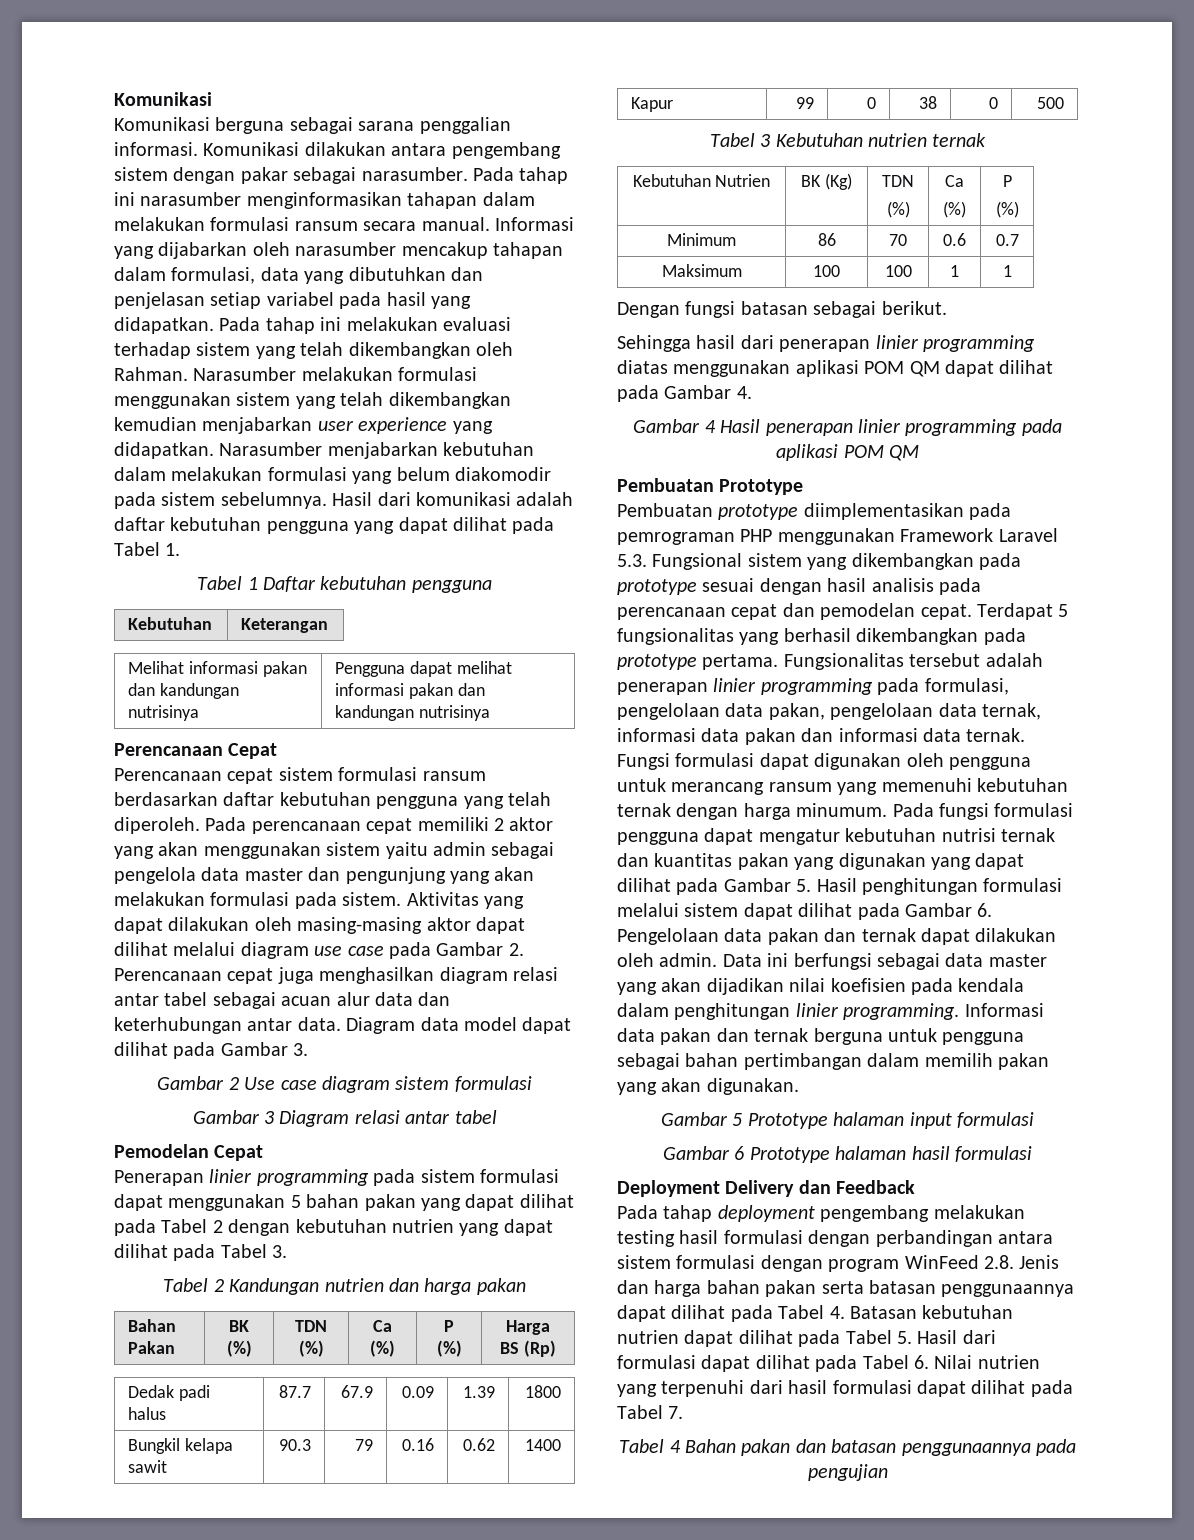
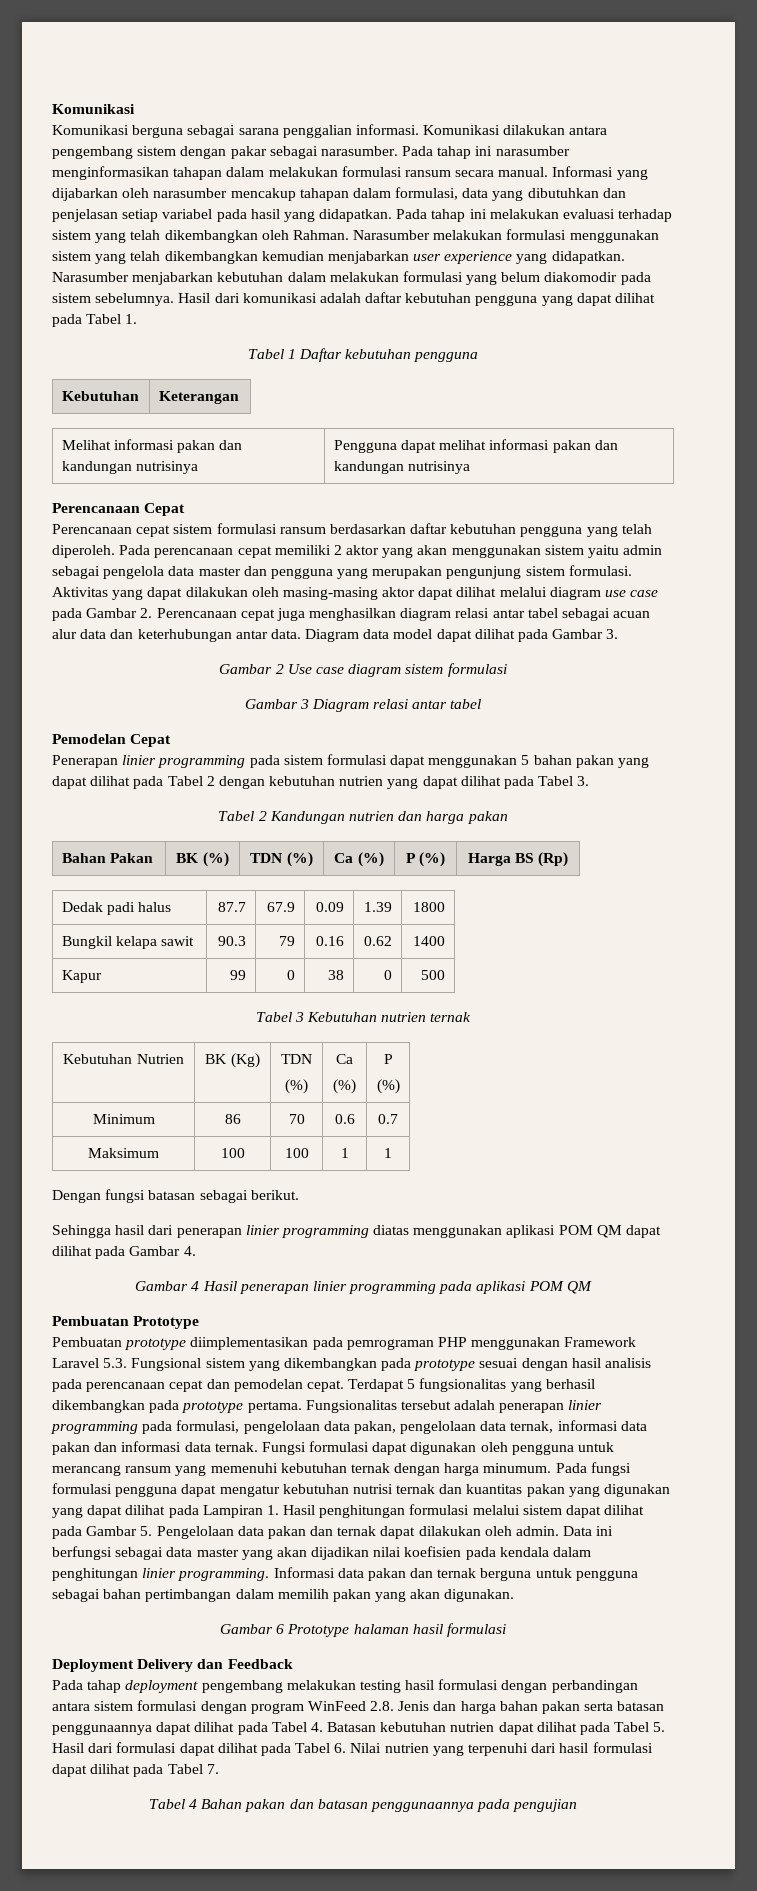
[345,867,535,884] [114,892,402,909] pengunjung yang akan melakukan formulasi pada sistem. -> [270,565,632,579] pengguna yang merupakan pengunjung sistem formulasi.
[723,878,812,892] Gambar 5. -> [202,1505,279,1518] Lampiran 1.
[977,903,993,917] 6. -> [140,1526,153,1536] 5.
[661,1112,1034,1129] // Gambar 5 Prototype halaman input formulasi -> (515, 1595) none

